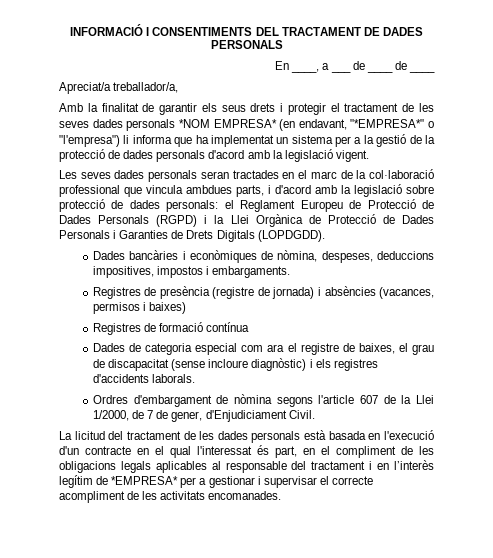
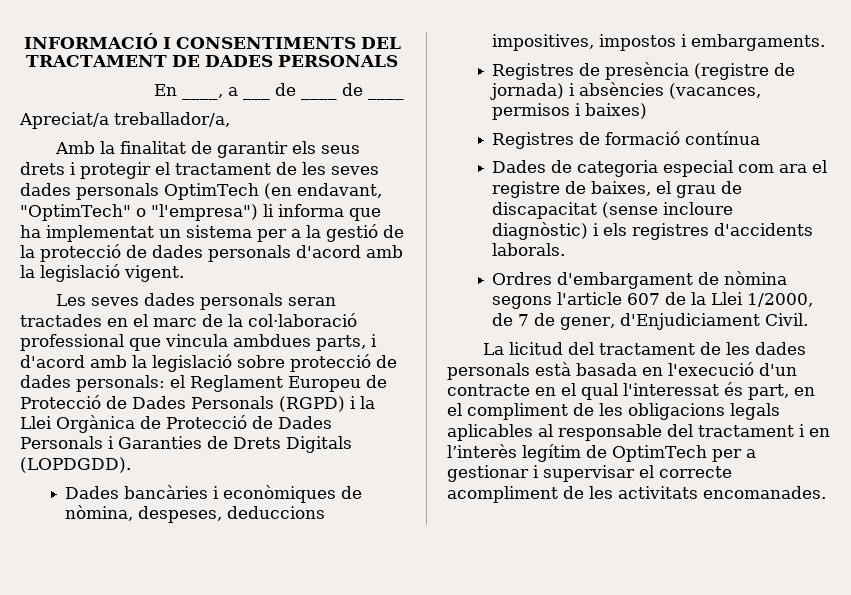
[178,119,277,128] *NOM EMPRESA* -> [164,183,259,200] OptimTech
[350,119,425,128] "*EMPRESA*" -> [20,204,131,221] "OptimTech"
[111,476,179,485] *EMPRESA* -> [612,445,707,462] OptimTech

